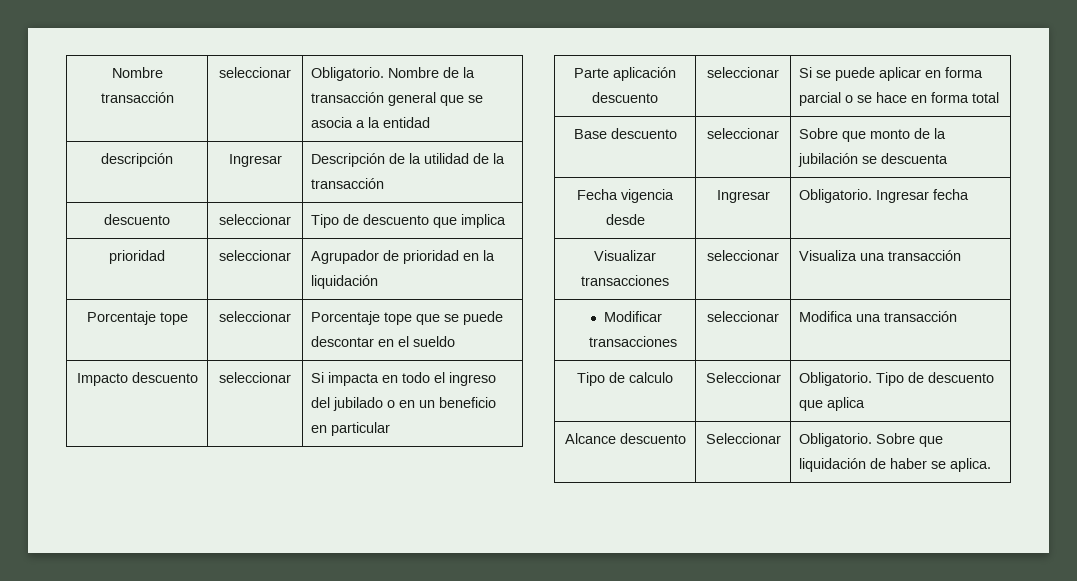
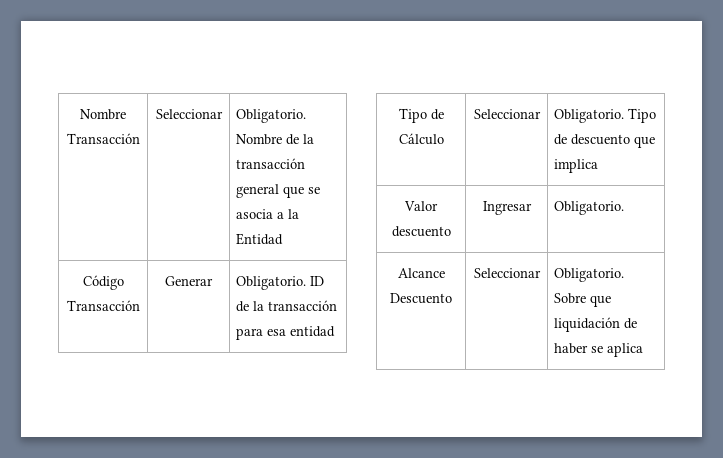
[111,67,163,78] [100,92,174,103] [219,67,291,78] Nombre transacción | seleccionar -> [80,109,126,120] [66,133,140,144] [155,109,223,119] Nombre Transacción | Seleccionar
[383,117,431,128] [101,153,173,167] [228,154,282,167] [311,153,506,167] [311,178,385,189] [104,214,170,225] [219,214,291,225] [311,214,507,228] [109,250,165,264] [219,250,291,261] [311,250,496,264] [311,275,379,289] [86,311,188,325] [219,311,291,322] [311,311,504,325] [311,336,456,347] [76,372,198,386] [219,372,291,383] [311,372,497,386] [311,397,497,411] [311,422,391,436] [574,67,676,81] [592,92,658,103] [707,67,779,78] [799,67,984,81] [799,92,1000,106] [573,128,677,139] [707,128,779,139] [799,128,947,142] [798,153,949,167] [577,189,674,203] [605,214,645,225] [716,190,770,203] [799,189,970,203] [594,250,656,261] [581,275,669,286] [707,250,779,261] [799,250,962,261] [603,311,662,322] [588,336,677,347] [707,311,779,322] [799,311,958,322] [577,372,673,386] entidad // descripción | Ingresar | Descripción de la utilidad de la transacción // descuento | seleccionar | Tipo de descuento que implica // prioridad | seleccionar | Agrupador de prioridad en la liquidación // Porcentaje tope | seleccionar | Porcentaje tope que se puede descontar en el sueldo // Impacto descuento | seleccionar | Si impacta en todo el ingreso del jubilado o en un beneficio en particular // Parte aplicación descuento | seleccionar | Si se puede aplicar en forma parcial o se hace en forma total // Base descuento | seleccionar | Sobre que monto de la jubilación se descuenta // Fecha vigencia desde | Ingresar | Obligatorio. Ingresar fecha // Visualizar transacciones | seleccionar | Visualiza una transacción // Modificar transacciones | seleccionar | Modifica una transacción // Tipo de calculo -> [236,233,284,245] [82,275,124,290] [66,300,140,311] [165,276,213,286] [236,276,325,290] [236,300,338,312] [236,326,336,340] [398,108,444,123] [398,133,444,145] Entidad // Código Transacción | Generar | Obligatorio. ID de la transacción para esa entidad // Tipo de Cálculo
[827,397,866,411] aplica -> [554,159,599,173] [404,201,438,211] [391,226,451,237] [482,201,532,215] [554,201,625,215] implica // Valor descuento | Ingresar | Obligatorio.
[619,433,686,444] descuento -> [390,293,452,304] Descuento
[950,458,992,472] aplica. -> [607,343,644,357] aplica

